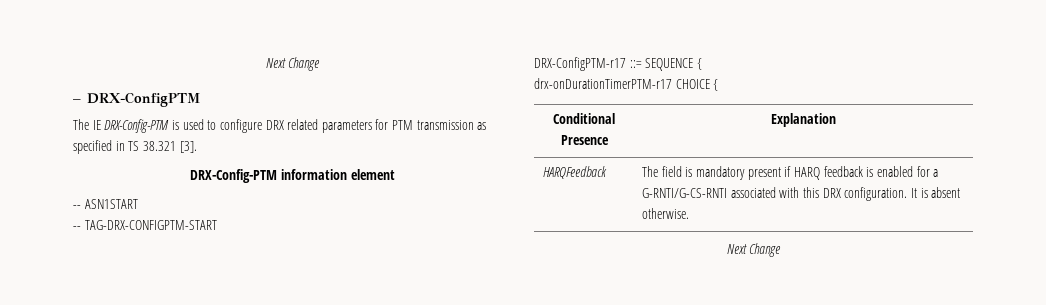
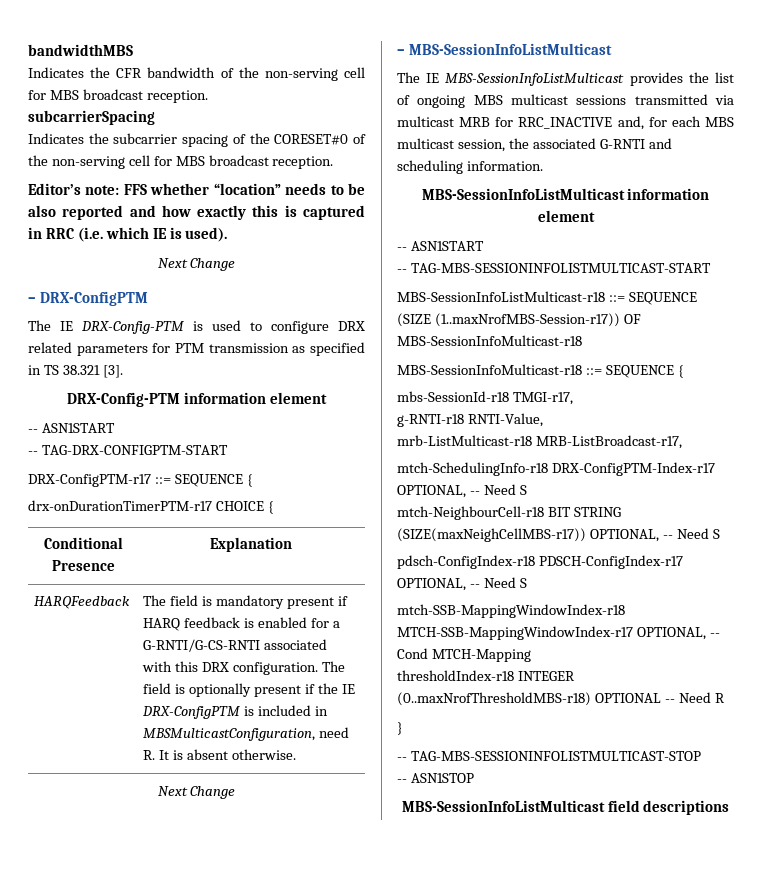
(265, 63) none -> [28,44,133,56] [28,67,365,81] [28,89,208,103] [28,110,155,125] [28,133,367,147] [28,155,334,169] [28,183,366,195] [28,205,365,220] [28,227,228,242] bandwidthMBS // Indicates the CFR bandwidth of the non-serving cell for MBS broadcast reception. // subcarrierSpacing // Indicates the subcarrier spacing of the CORESET#0 of the non-serving cell for MBS broadcast reception. // Editor’s note: FFS whether “location” needs to be also reported and how exactly this is captured in RRC (i.e. which IE is used). //
(908, 194) none -> [321,661,345,672] [143,683,355,697] [142,705,328,719] [143,727,350,741] [143,750,156,760] The field is optionally present if the IE DRX-ConfigPTM is included in MBSMulticastConfiguration, need R.
(782, 250) none -> [397,43,612,55] [397,72,734,86] [397,94,734,108] [397,116,734,130] [397,138,672,152] [397,160,543,174] [421,188,710,200] [537,210,595,222] [397,241,484,251] [397,263,711,273] [397,291,697,305] [397,313,641,327] [397,335,582,346] [397,364,684,378] [397,391,573,405] [397,413,543,427] [397,435,682,449] [397,462,715,476] [397,484,527,498] [397,506,621,520] [397,528,720,542] [397,555,683,569] [397,577,527,591] [397,604,625,618] [397,626,720,640] [397,648,531,662] [397,670,575,681] [397,692,725,706] [397,722,403,735] [397,751,701,761] [397,773,474,783] [401,800,730,815] // – MBS-SessionInfoListMulticast // The IE MBS-SessionInfoListMulticast provides the list of ongoing MBS multicast sessions transmitted via multicast MRB for RRC_INACTIVE and, for each MBS multicast session, the associated G-RNTI and scheduling information. // MBS-SessionInfoListMulticast information element // -- ASN1START // -- TAG-MBS-SESSIONINFOLISTMULTICAST-START // MBS-SessionInfoListMulticast-r18 ::= SEQUENCE (SIZE (1..maxNrofMBS-Session-r17)) OF MBS-SessionInfoMulticast-r18 // MBS-SessionInfoMulticast-r18 ::= SEQUENCE { // mbs-SessionId-r18 TMGI-r17, // g-RNTI-r18 RNTI-Value, // mrb-ListMulticast-r18 MRB-ListBroadcast-r17, // mtch-SchedulingInfo-r18 DRX-ConfigPTM-Index-r17 OPTIONAL, -- Need S // mtch-NeighbourCell-r18 BIT STRING (SIZE(maxNeighCellMBS-r17)) OPTIONAL, -- Need S // pdsch-ConfigIndex-r18 PDSCH-ConfigIndex-r17 OPTIONAL, -- Need S // mtch-SSB-MappingWindowIndex-r18 MTCH-SSB-MappingWindowIndex-r17 OPTIONAL, -- Cond MTCH-Mapping // thresholdIndex-r18 INTEGER (0..maxNrofThresholdMBS-r18) OPTIONAL -- Need R // } // -- TAG-MBS-SESSIONINFOLISTMULTICAST-STOP // -- ASN1STOP // MBS-SessionInfoListMulticast field descriptions

